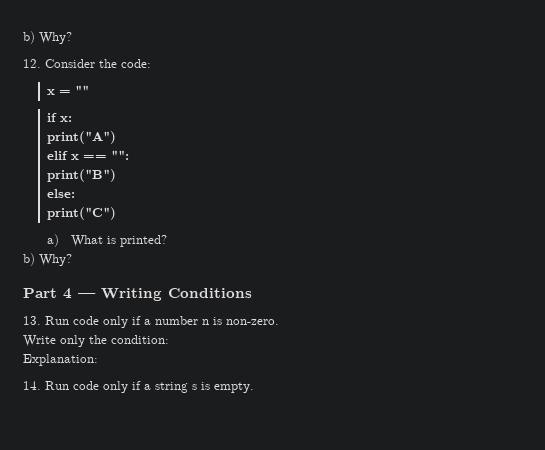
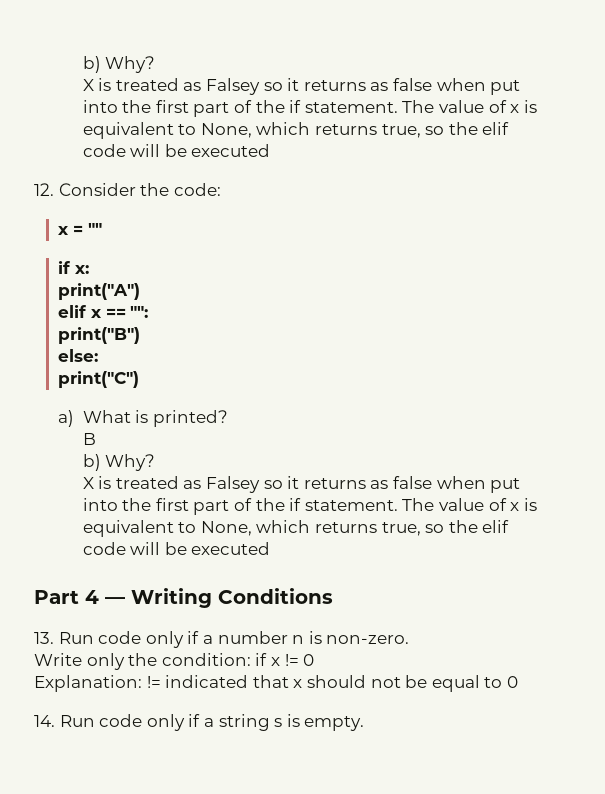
[23,31,72,44] b) Why? -> [82,56,156,73] [82,78,521,95] [82,100,537,117] [82,122,510,139] [82,144,271,157] b) Why? // X is treated as Falsey so it returns as false when put into the first part of the if statement. The value of x is equivalent to None, which returns true, so the elif code will be executed
[23,253,72,266] // b) Why? -> [82,433,96,445] [82,454,156,471] [82,476,521,493] [82,498,537,515] [82,520,510,537] [82,542,271,555] // B // b) Why? // X is treated as Falsey so it returns as false when put into the first part of the if statement. The value of x is equivalent to None, which returns true, so the elif code will be executed
[23,354,98,366] // Explanation: -> [255,653,315,666] [34,675,518,692] if x != 0 // Explanation: != indicated that x should not be equal to 0

